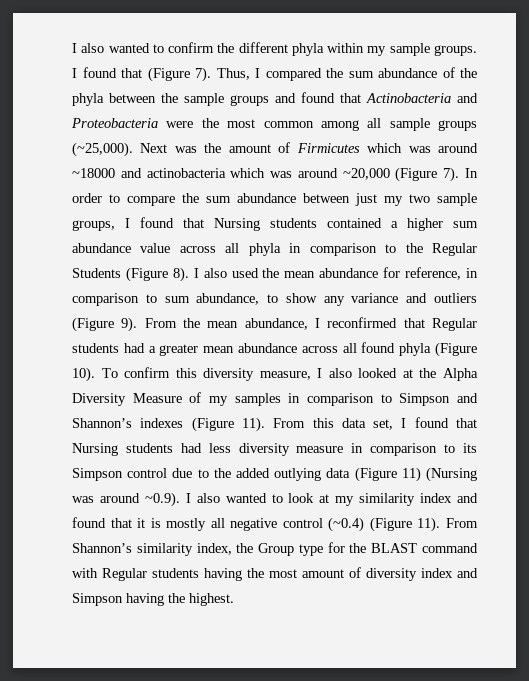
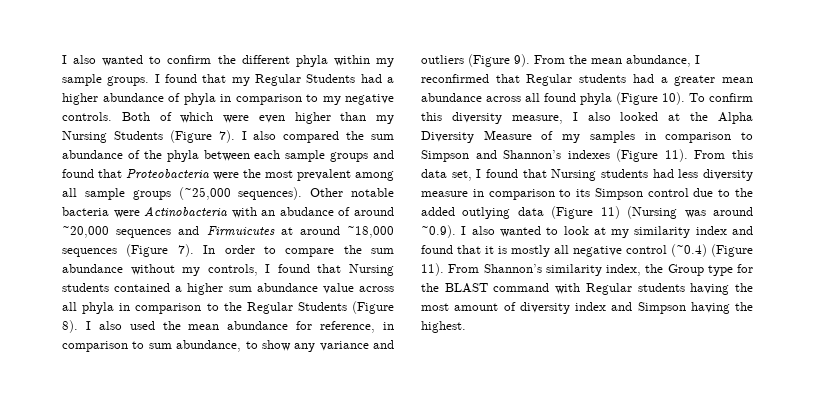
[147,67,260,82] (Figure 7). Thus, I -> [231,74,394,86] [62,93,394,105] [62,112,394,124] [62,130,277,143] my Regular Students had a higher abundance of phyla in comparison to my negative controls. Both of which were even higher than my Nursing Students (Figure 7). I also
[161,93,178,103] the -> [254,150,281,159] each
[366,93,478,103] Actinobacteria and -> (122, 173) none
[263,121,314,128] common -> [297,169,351,181] prevalent
[72,142,479,157] [72,168,390,180] (~25,000). Next was the amount of Firmicutes which was around ~18000 and actinobacteria which was around ~20,000 -> [178,187,394,200] [62,206,394,218] [62,226,394,238] [62,248,117,257] (~25,000 sequences). Other notable bacteria were Actinobacteria with an abudance of around ~20,000 sequences and Firmuicutes at around ~18,000 sequences
[303,193,477,206] [72,220,115,231] between just my two sample groups, -> [130,264,258,276] without my controls,

